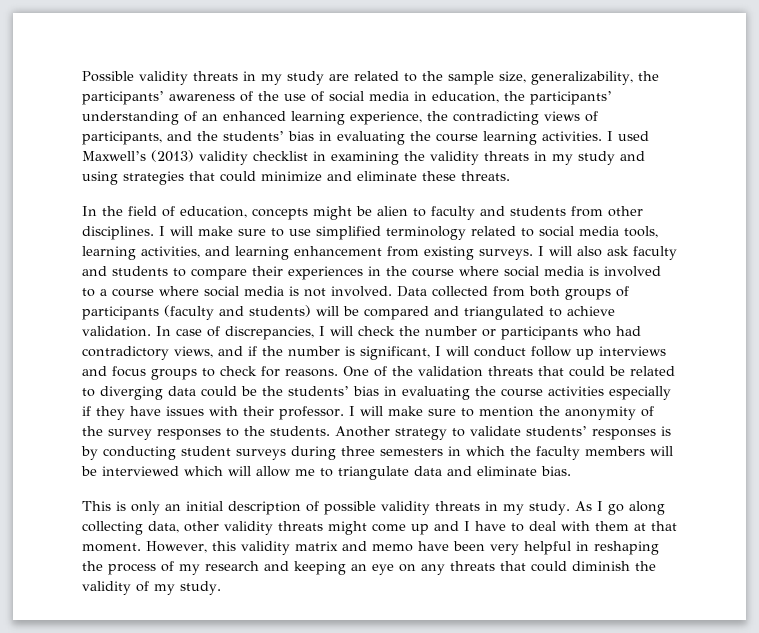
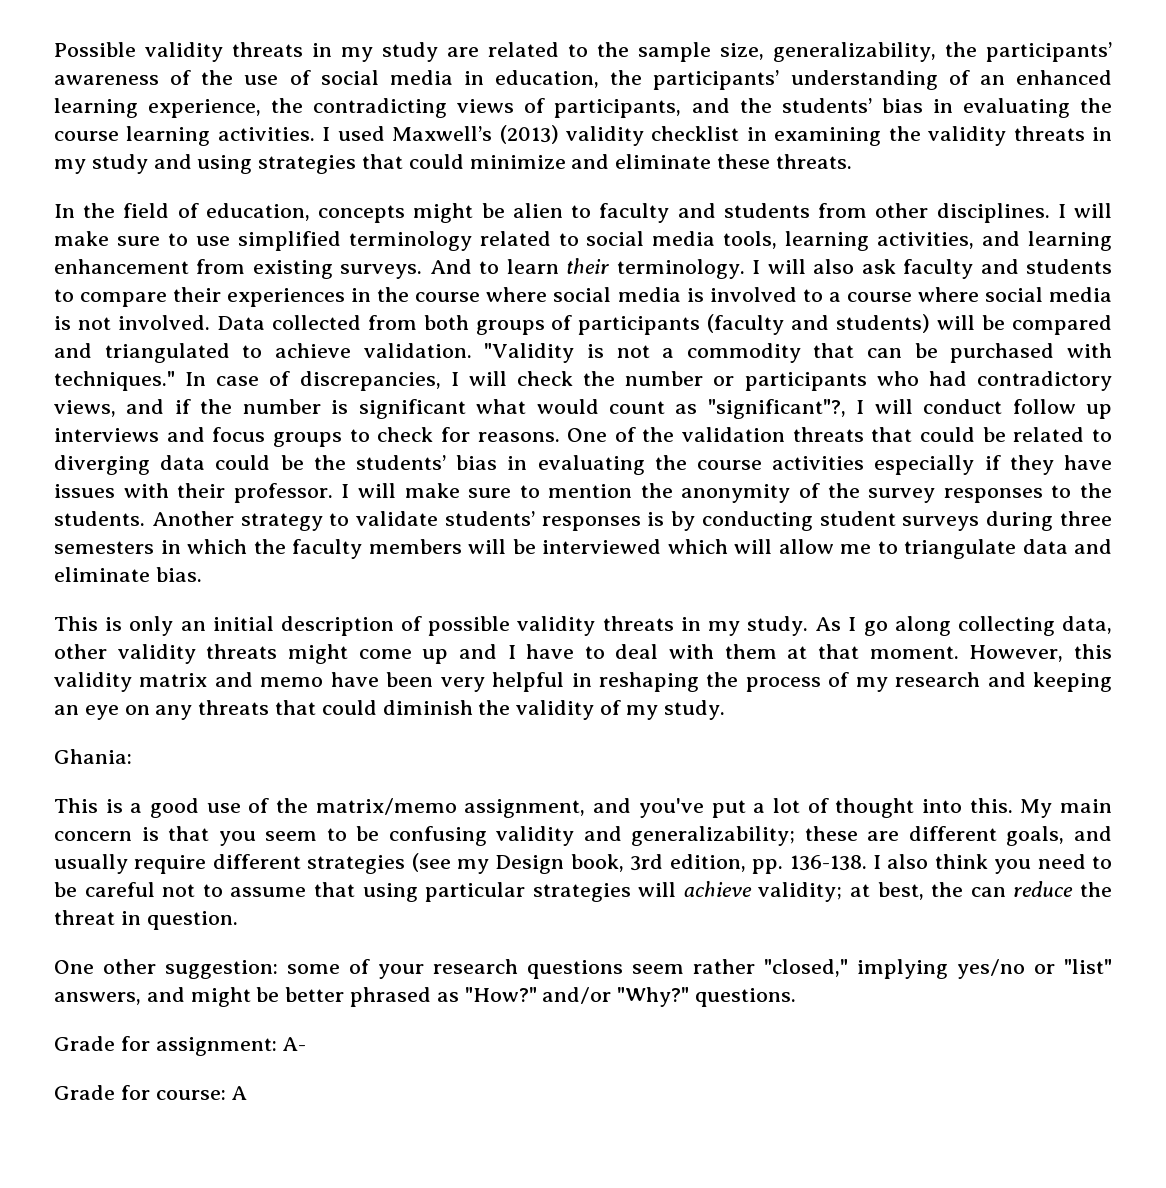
(533, 254) none -> [429,258,745,279] And to learn their terminology.
(151, 331) none -> [484,343,1112,363] [54,371,175,391] "Validity is not a commodity that can be purchased with techniques."
[360,346,430,360] significant, -> [358,399,846,419] significant what would count as "significant"?,
(221, 588) none -> [54,749,132,764] [54,798,1113,818] [54,826,1112,846] [54,853,1112,874] [54,881,1113,902] [54,910,238,930] [54,959,1112,979] [54,987,797,1007] [54,1036,307,1056] [54,1085,248,1100] // Ghania: // This is a good use of the matrix/memo assignment, and you've put a lot of thought into this. My main concern is that you seem to be confusing validity and generalizability; these are different goals, and usually require different strategies (see my Design book, 3rd edition, pp. 136-138. I also think you need to be careful not to assume that using particular strategies will achieve validity; at best, the can reduce the threat in question. // One other suggestion: some of your research questions seem rather "closed," implying yes/no or "list" answers, and might be better phrased as "How?" and/or "Why?" questions. // Grade for assignment: A- // Grade for course: A

